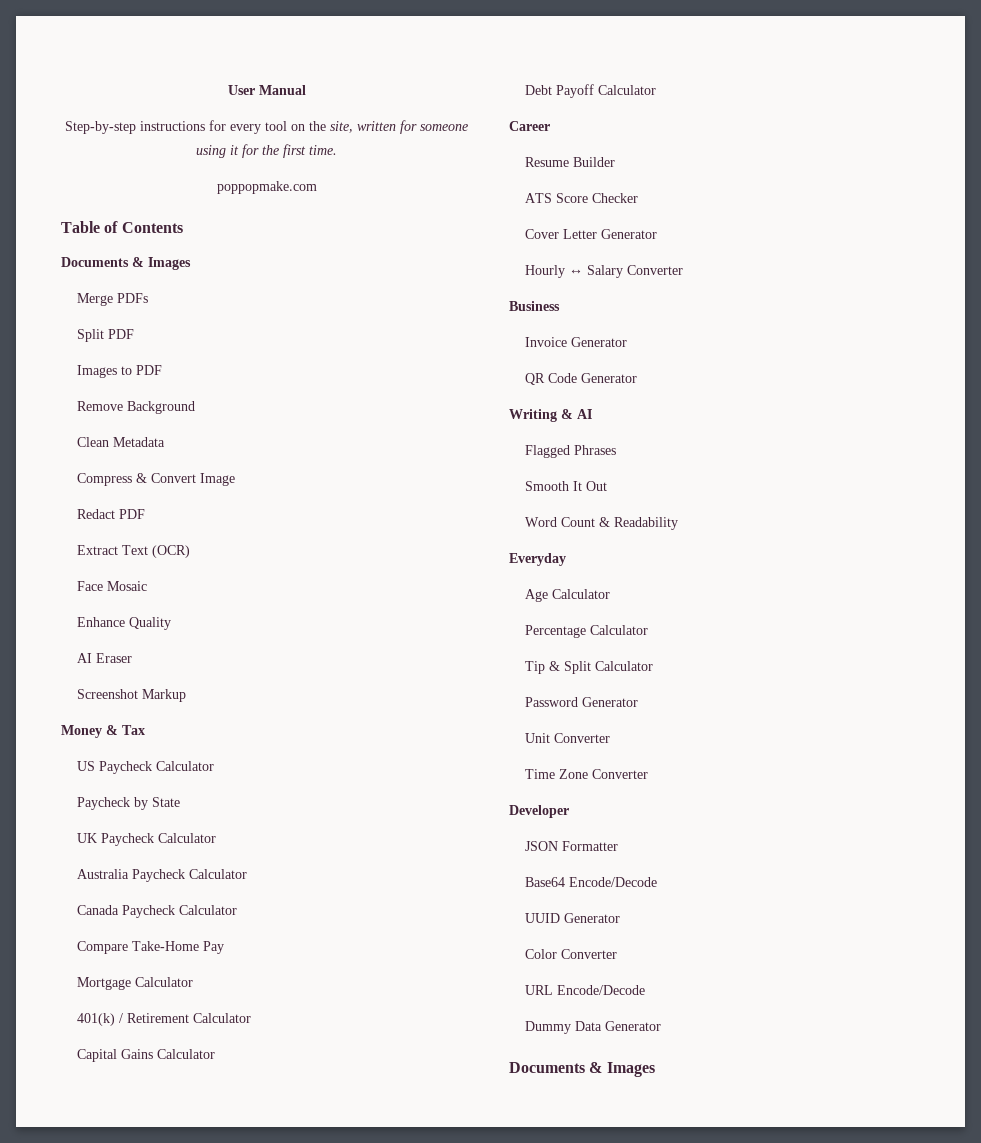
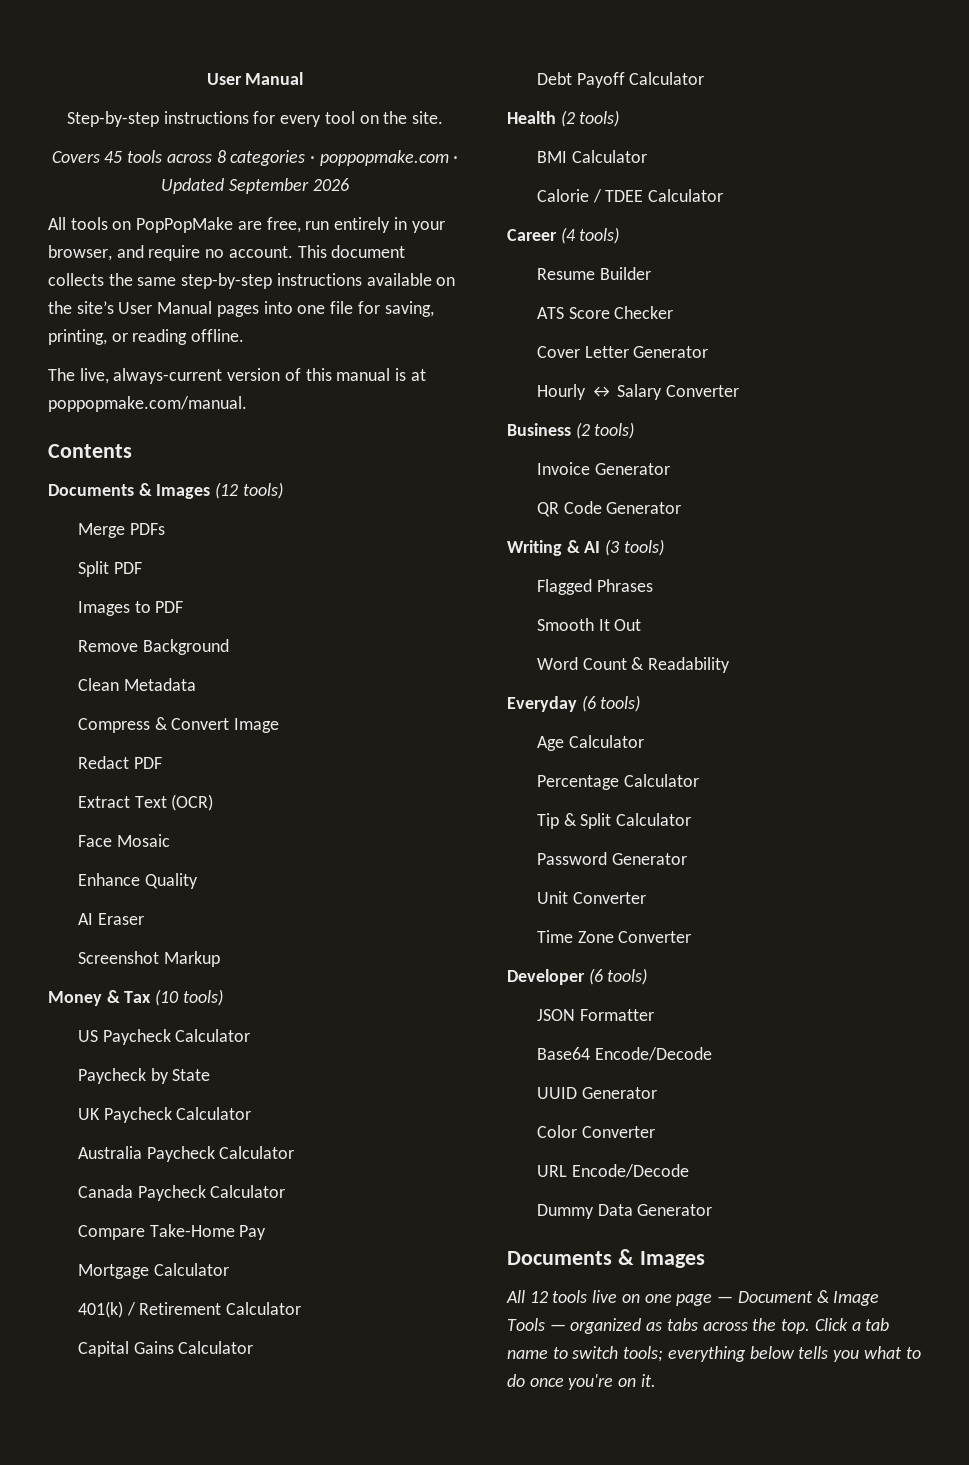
[330,120,468,134] [196,144,337,158] [216,181,317,194] [61,221,119,233] site, written for someone using it for the first time. // poppopmake.com // Table of -> [412,111,444,124] [51,150,459,166] [161,178,349,194] [48,217,445,233] [48,245,406,261] [48,273,456,289] [48,301,434,317] [48,329,245,345] [48,368,426,384] [48,396,247,412] site. // Covers 45 tools across 8 categories · poppopmake.com · Updated September 2026 // All tools on PopPopMake are free, run entirely in your browser, and require no account. This document collects the same step-by-step instructions available on the site’s User Manual pages into one file for saving, printing, or reading offline. // The live, always-current version of this manual is at poppopmake.com/manual. //
(191, 263) none -> [215,482,283,499] (12 tools)
(145, 730) none -> [155,989,223,1006] (10 tools)
(657, 90) none -> [507,110,620,127] [537,150,647,163] [537,189,724,203] // Health (2 tools) // BMI Calculator // Calorie / TDEE Calculator
(550, 126) none -> [560,227,620,244] (4 tools)
(560, 306) none -> [575,422,635,439] (2 tools)
(592, 414) none -> [605,539,664,556] (3 tools)
(566, 559) none -> [581,695,641,712] (6 tools)
(569, 811) none -> [588,968,648,985] (6 tools)
(655, 1069) none -> [506,1290,880,1306] [507,1318,890,1334] [507,1346,921,1362] [507,1374,656,1390] // All 12 tools live on one page — Document & Image Tools — organized as tabs across the top. Click a tab name to switch tools; everything below tells you what to do once you're on it.

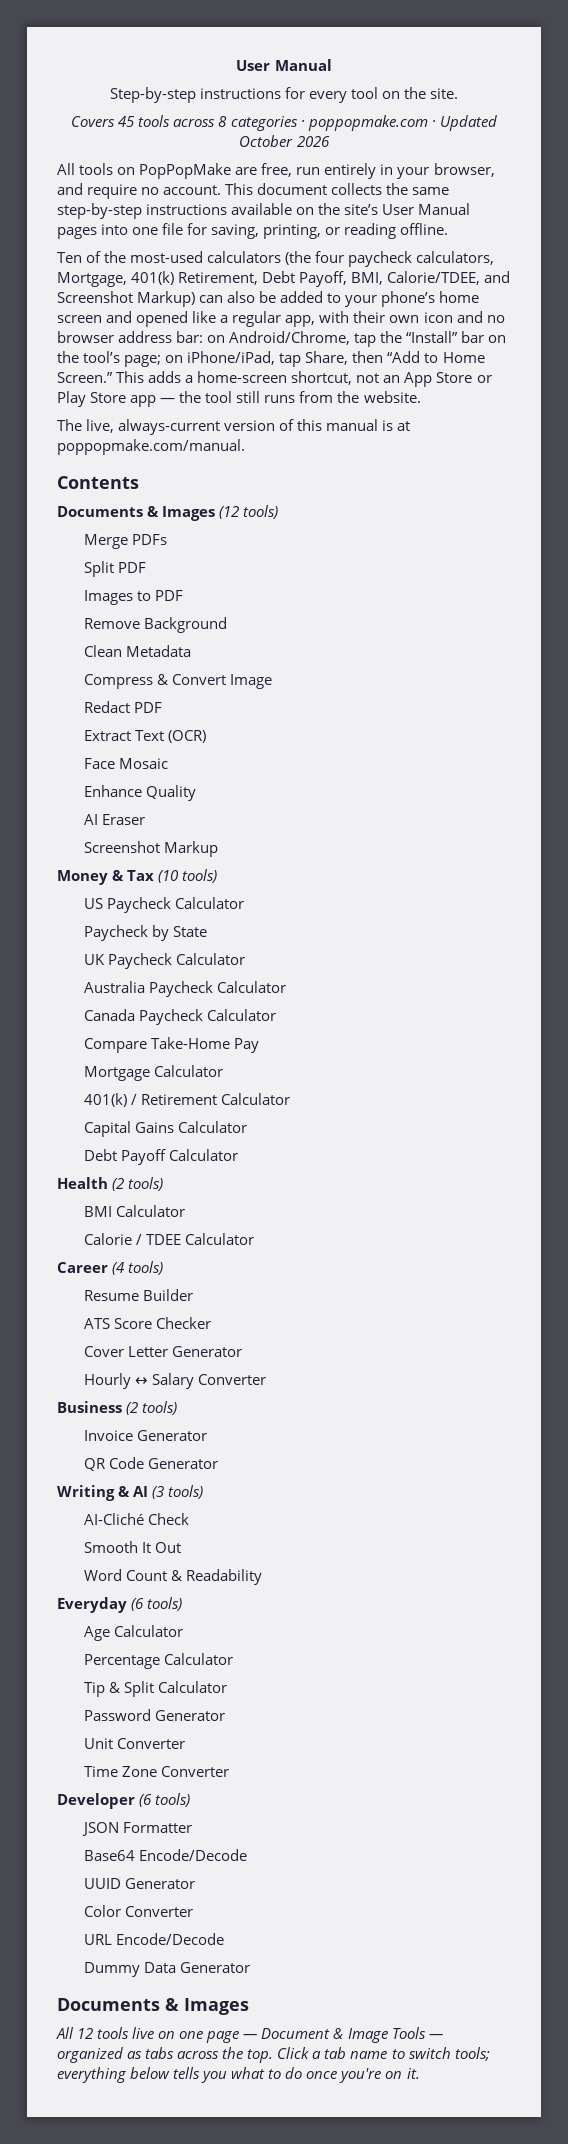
[229,178,309,194] September -> [239,135,294,147] October
(245, 335) none -> [57,251,495,267] [57,271,511,287] [57,291,480,307] [57,311,505,327] [57,331,507,347] [57,351,485,367] [57,371,492,387] [57,391,421,407] // Ten of the most-used calculators (the four paycheck calculators, Mortgage, 401(k) Retirement, Debt Payoff, BMI, Calorie/TDEE, and Screenshot Markup) can also be added to your phone’s home screen and opened like a regular app, with their own icon and no browser address bar: on Android/Chrome, tap the “Install” bar on the tool’s page; on iPhone/iPad, tap Share, then “Add to Home Screen.” This adds a home-screen shortcut, not an App Store or Play Store app — the tool still runs from the website.
[537,579,653,595] Flagged Phrases -> [84,1513,190,1525] AI-Cliché Check

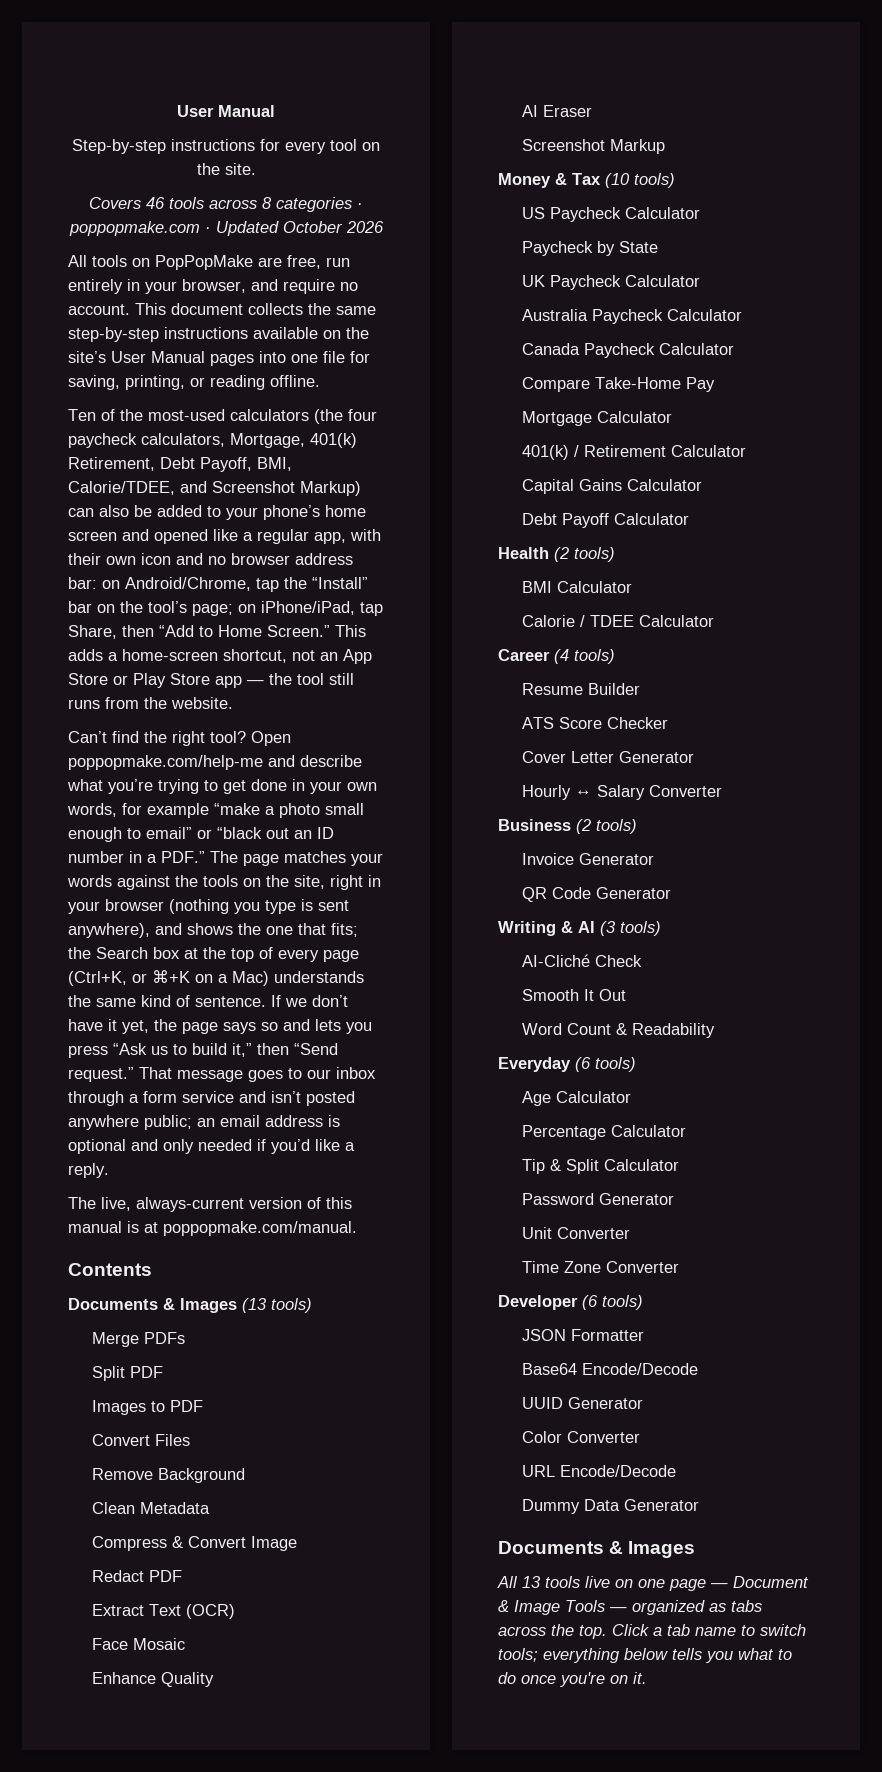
[118,116,136,127] 45 -> [146,197,165,209] 46
(421, 397) none -> [68,731,291,746] [68,755,362,770] [67,779,377,794] [67,803,364,818] [68,827,334,842] [68,851,383,866] [67,875,381,890] [68,899,349,914] [68,923,358,938] [68,947,359,962] [68,970,364,986] [68,995,348,1007] [68,1019,372,1034] [68,1043,338,1058] [68,1067,376,1082] [68,1091,355,1106] [68,1115,340,1130] [68,1139,355,1154] [68,1163,109,1178] // Can’t find the right tool? Open poppopmake.com/help-me and describe what you’re trying to get done in your own words, for example “make a photo small enough to email” or “black out an ID number in a PDF.” The page matches your words against the tools on the site, right in your browser (nothing you type is sent anywhere), and shows the one that fits; the Search box at the top of every page (Ctrl+K, or ⌘+K on a Mac) understands the same kind of sentence. If we don’t have it yet, the page says so and lets you press “Ask us to build it,” then “Send request.” That message goes to our inbox through a form service and isn’t posted anywhere public; an email address is optional and only needed if you’d like a reply.
[219,506,240,519] (12 -> [242,1298,267,1313] (13
(184, 595) none -> [92,1434,191,1446] // Convert Files
[77,2028,94,2039] 12 -> [522,1576,541,1588] 13

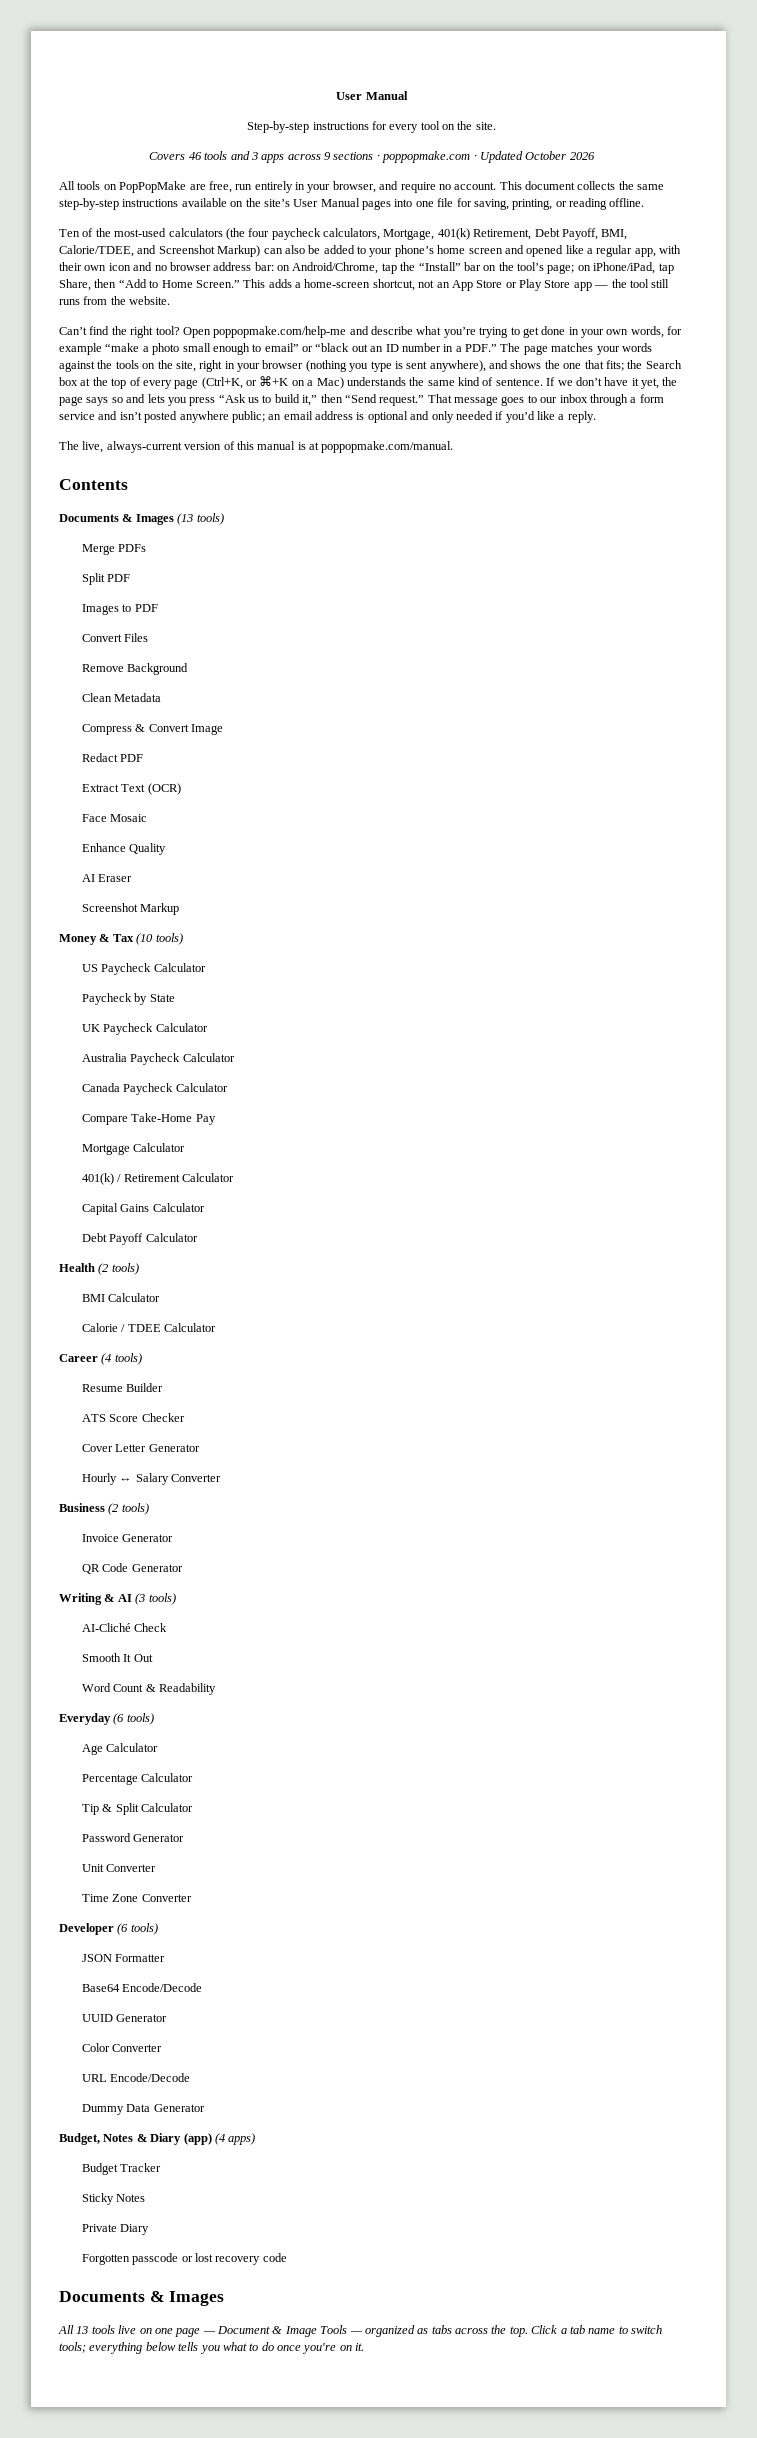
[209,197,352,212] across 8 categories -> [230,151,374,163] and 3 apps across 9 sections
(700, 1505) none -> [59,2133,256,2145] [81,2163,162,2175] [81,2193,146,2205] [81,2224,150,2235] [81,2253,287,2265] // Budget, Notes & Diary (app) (4 apps) // Budget Tracker // Sticky Notes // Private Diary // Forgotten passcode or lost recovery code

